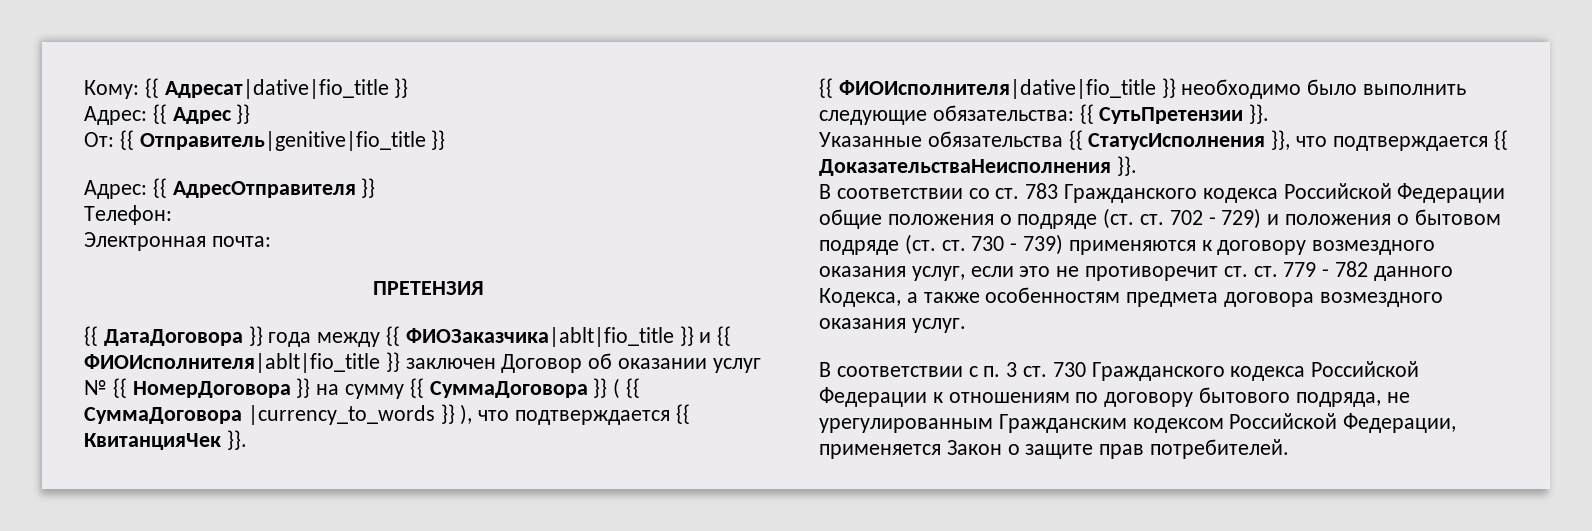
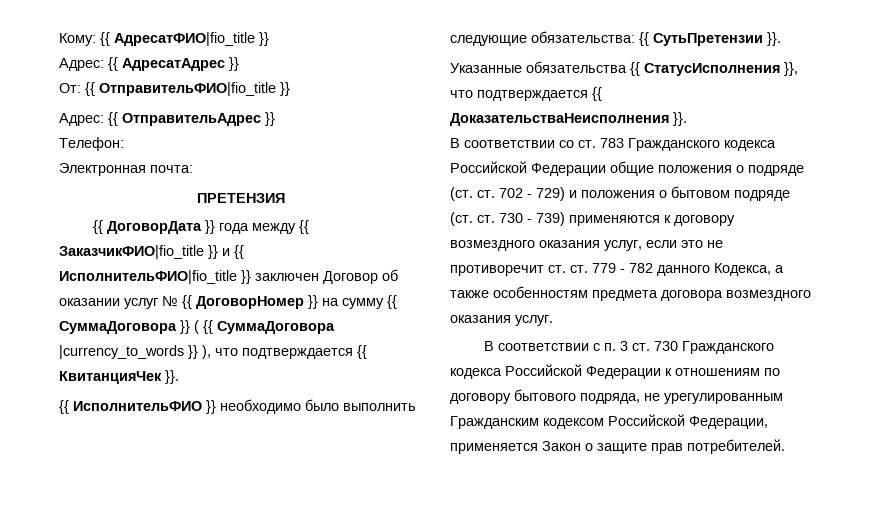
[164,78,409,99] [84,104,231,125] Адресат|dative|fio_title }} // Адрес: {{ Адрес -> [114,32,269,46] [59,57,225,71] АдресатФИО|fio_title }} // Адрес: {{ АдресатАдрес
[139,130,446,151] [84,178,356,199] Отправитель|genitive|fio_title }} // Адрес: {{ АдресОтправителя -> [99,82,290,96] [59,112,261,126] ОтправительФИО|fio_title }} // Адрес: {{ ОтправительАдрес
[103,329,243,346] ДатаДоговора -> [106,221,202,234] ДоговорДата
[405,327,674,347] ФИОЗаказчика|ablt|fio_title -> [59,245,204,259] ЗаказчикФИО|fio_title
[84,353,380,373] ФИОИсполнителя|ablt|fio_title -> [59,270,237,284] ИсполнительФИО|fio_title
[132,381,291,398] НомерДоговора -> [196,296,304,309] ДоговорНомер
[838,79,1156,99] ФИОИсполнителя|dative|fio_title -> [73,401,202,411] ИсполнительФИО

